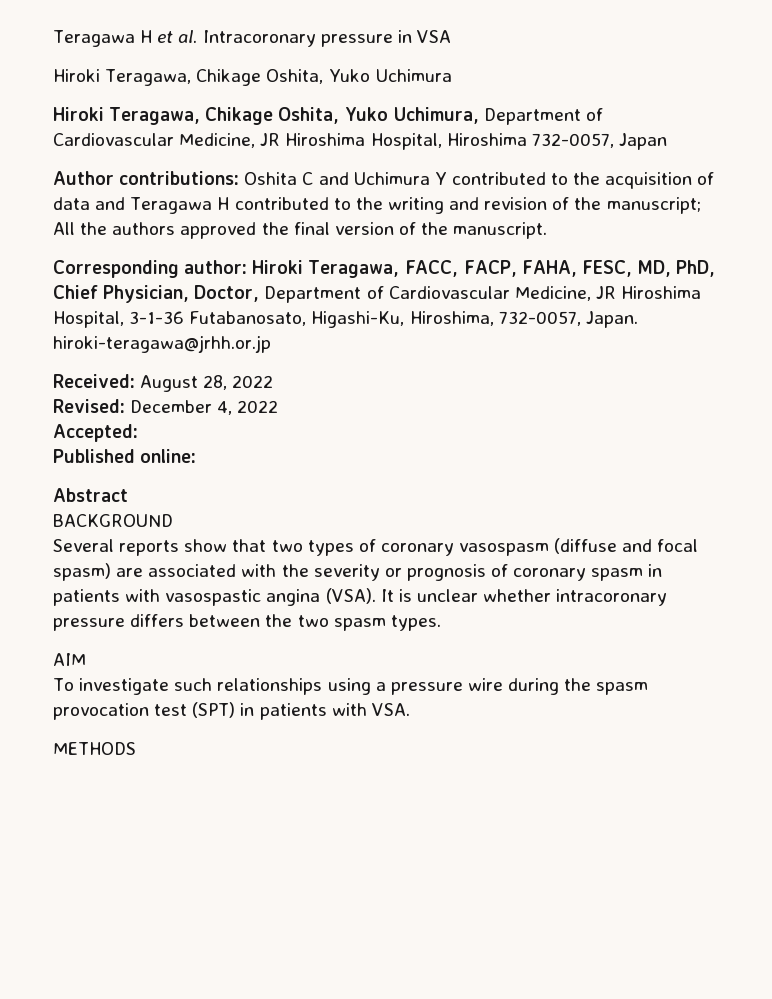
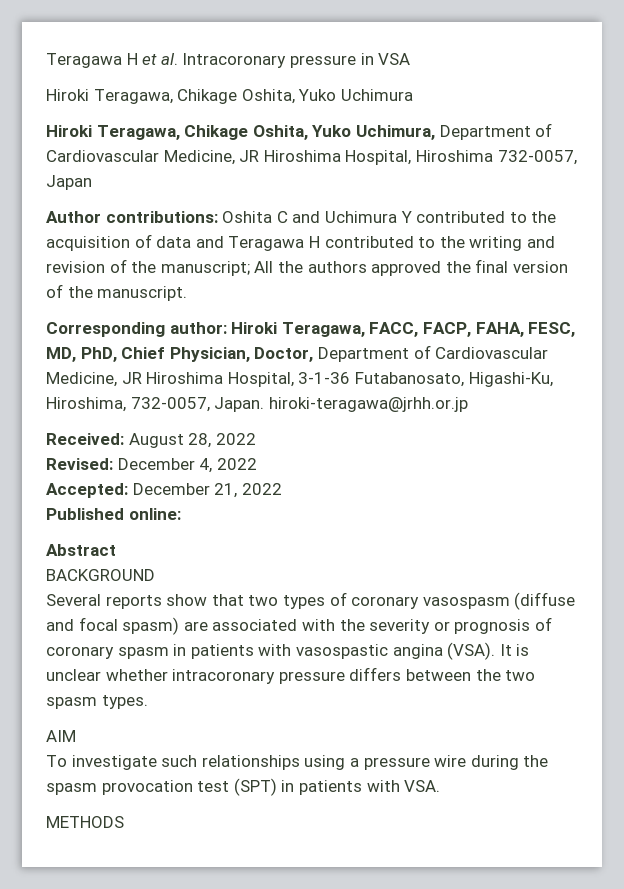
(138, 433) none -> [132,483,282,498] December 21, 2022

